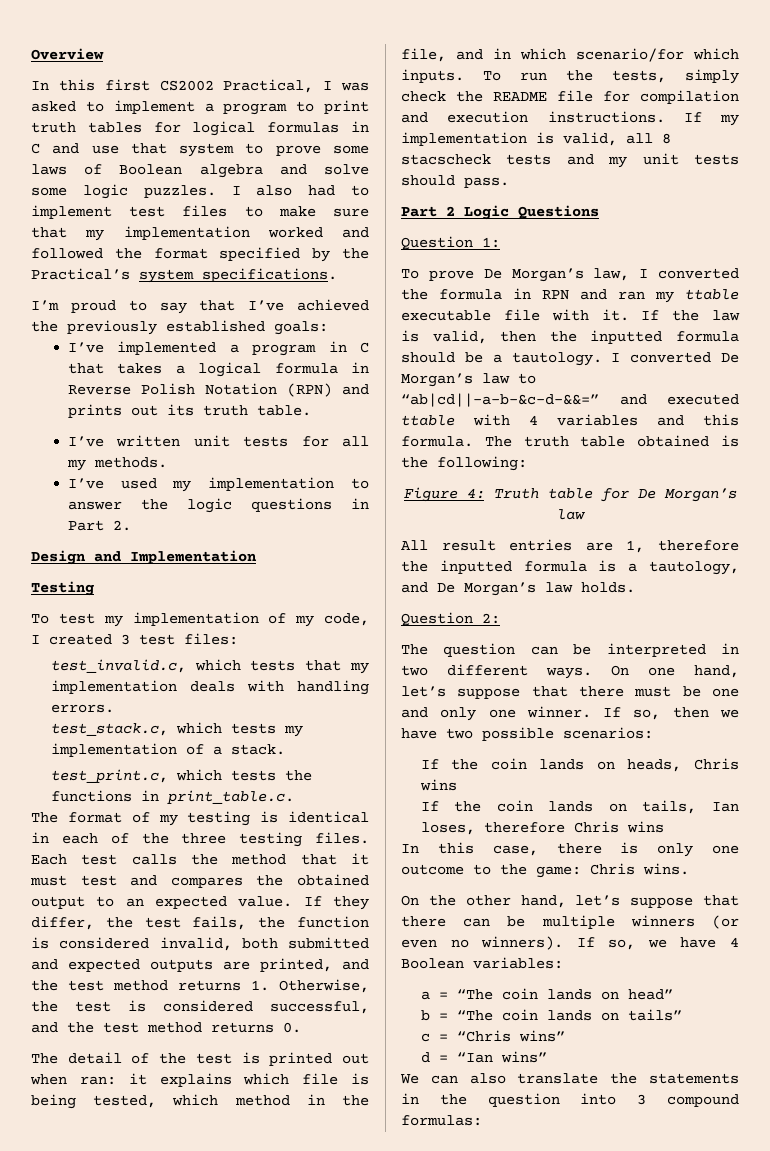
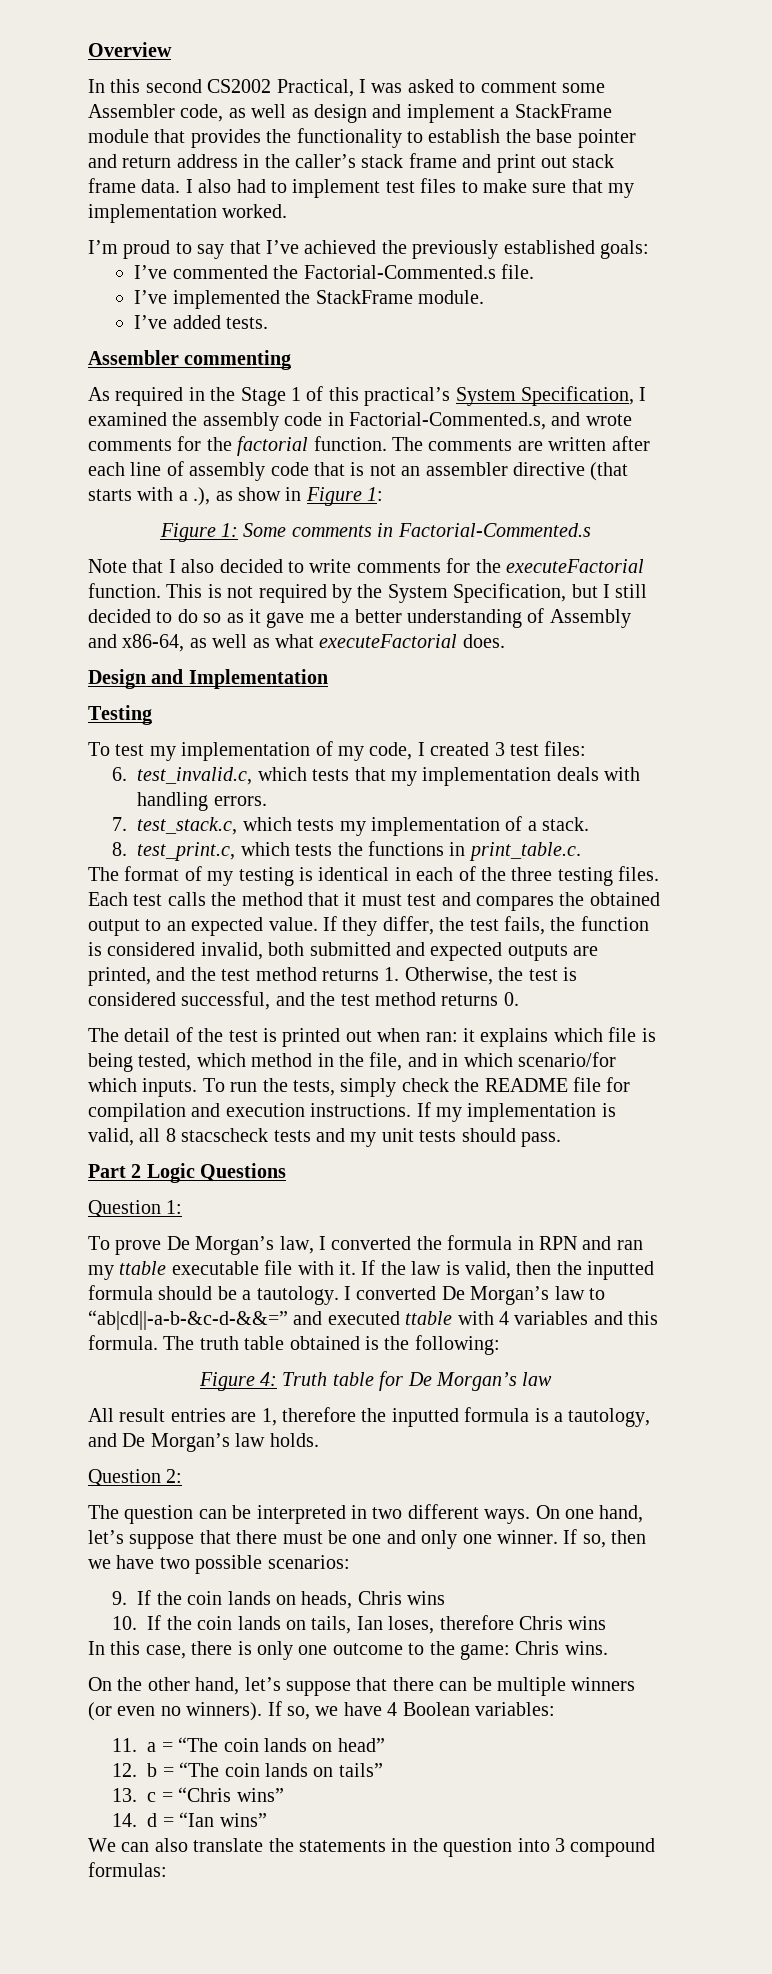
[104,79,150,91] first -> [145,79,202,93] second
[113,100,369,115] [31,121,370,136] [31,143,369,157] [31,164,369,178] [31,184,216,199] implement a program to print truth tables for logical formulas in C and use that system to prove some laws of Boolean algebra and solve some logic puzzles. -> [480,81,605,93] [88,104,612,123] [88,128,636,148] [88,153,615,173] [88,178,181,193] comment some Assembler code, as well as design and implement a StackFrame module that provides the functionality to establish the base pointer and return address in the caller’s stack frame and print out stack frame data.
[267,227,369,238] [31,247,369,262] [31,268,337,283] worked and followed the format specified by the Practical’s system specifications. -> [222,204,288,218] worked.
[117,341,369,356] [67,362,369,377] [67,383,369,397] [67,404,311,418] [67,435,369,447] [66,457,167,471] [67,477,369,492] [67,498,369,513] [67,520,131,531] implemented a program in C that takes a logical formula in Reverse Polish Notation (RPN) and prints out its truth table. // I’ve written unit tests for all my methods. // I’ve used my implementation to answer the logic questions in Part 2. -> [172,264,534,279] [134,290,484,309] [134,315,269,329] [88,350,292,370] [88,386,647,406] [88,412,632,431] [88,436,650,456] [88,461,629,481] [88,487,384,506] [159,523,591,542] [88,558,644,573] [88,583,648,603] [88,608,631,628] [88,634,505,652] commented the Factorial-Commented.s file. // I’ve implemented the StackFrame module. // I’ve added tests. // Assembler commenting // As required in the Stage 1 of this practical’s System Specification, I examined the assembly code in Factorial-Commented.s, and wrote comments for the factorial function. The comments are written after each line of assembly code that is not an assembler directive (that starts with a .), as show in Figure 1: // Figure 1: Some comments in Factorial-Commented.s // Note that I also decided to write comments for the executeFactorial function. This is not required by the System Specification, but I still decided to do so as it gave me a better understanding of Assembly and x86-64, as well as what executeFactorial does.
(238, 639) none -> [112,767,128,781] 6.
(114, 708) none -> [112,817,128,831] 7.
(285, 749) none -> [112,842,128,856] 8.
(653, 733) none -> [112,1591,128,1605] 9.
(457, 785) none -> [112,1616,138,1630] 10.
(563, 963) none -> [112,1738,138,1752] 11.
(673, 994) none -> [112,1763,138,1777] 12.
(682, 1015) none -> [112,1788,138,1802] 13.
(565, 1036) none -> [112,1813,138,1827] 14.

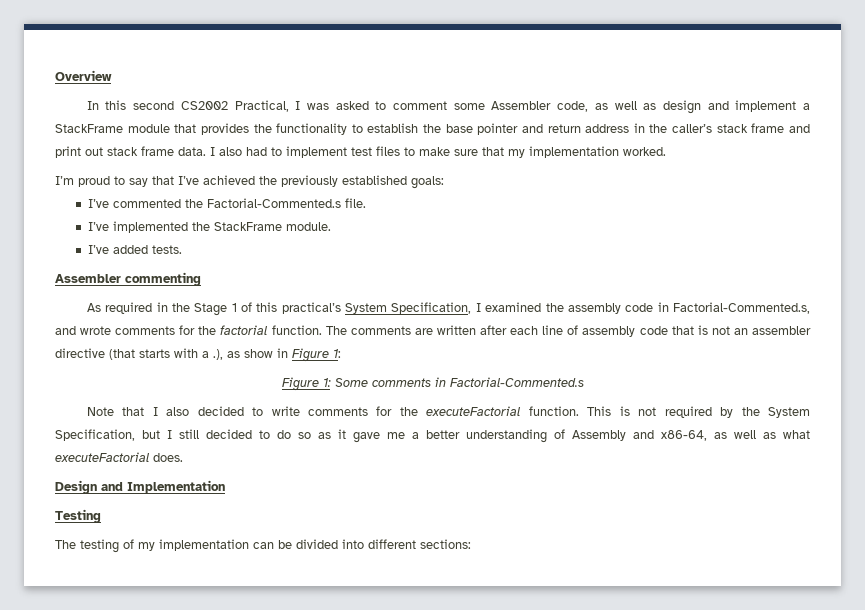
[88,741,587,761] [112,767,641,786] [137,792,267,811] [112,816,590,836] [112,841,581,861] [88,866,660,886] [88,892,660,911] [88,916,649,936] [88,942,599,961] [88,967,577,986] [88,991,519,1010] [88,1027,656,1047] [88,1052,616,1072] [88,1077,631,1097] [88,1102,616,1122] [88,1128,561,1147] [88,1163,287,1183] [88,1200,183,1217] [88,1235,643,1255] [88,1260,655,1280] [88,1285,605,1305] [88,1310,659,1330] [88,1335,500,1355] [198,1371,553,1391] [88,1407,651,1427] [88,1433,319,1452] [88,1469,183,1486] [88,1504,644,1524] [88,1529,647,1549] [88,1555,350,1574] [112,1590,446,1609] [112,1615,607,1634] [88,1641,608,1660] [88,1677,636,1696] [88,1701,555,1721] [112,1737,385,1752] [112,1762,383,1777] [112,1787,284,1802] [112,1812,267,1827] [88,1838,656,1857] [88,1862,167,1877] To test my implementation of my code, I created 3 test files: // 6. test_invalid.c, which tests that my implementation deals with handling errors. // 7. test_stack.c, which tests my implementation of a stack. // 8. test_print.c, which tests the functions in print_table.c. // The format of my testing is identical in each of the three testing files. Each test calls the method that it must test and compares the obtained output to an expected value. If they differ, the test fails, the function is considered invalid, both submitted and expected outputs are printed, and the test method returns 1. Otherwise, the test is considered successful, and the test method returns 0. // The detail of the test is printed out when ran: it explains which file is being tested, which method in the file, and in which scenario/for which inputs. To run the tests, simply check the README file for compilation and execution instructions. If my implementation is valid, all 8 stacscheck tests and my unit tests should pass. // Part 2 Logic Questions // Question 1: // To prove De Morgan’s law, I converted the formula in RPN and ran my ttable executable file with it. If the law is valid, then the inputted formula should be a tautology. I converted De Morgan’s law to “ab|cd||-a-b-&c-d-&&=” and executed ttable with 4 variables and this formula. The truth table obtained is the following: // Figure 4: Truth table for De Morgan’s law // All result entries are 1, therefore the inputted formula is a tautology, and De Morgan’s law holds. // Question 2: // The question can be interpreted in two different ways. On one hand, let’s suppose that there must be one and only one winner. If so, then we have two possible scenarios: // 9. If the coin lands on heads, Chris wins // 10. If the coin lands on tails, Ian loses, therefore Chris wins // In this case, there is only one outcome to the game: Chris wins. // On the other hand, let’s suppose that there can be multiple winners (or even no winners). If so, we have 4 Boolean variables: // 11. a = “The coin lands on head” // 12. b = “The coin lands on tails” // 13. c = “Chris wins” // 14. d = “Ian wins” // We can also translate the statements in the question into 3 compound formulas: -> [55,539,471,553] The testing of my implementation can be divided into different sections:

